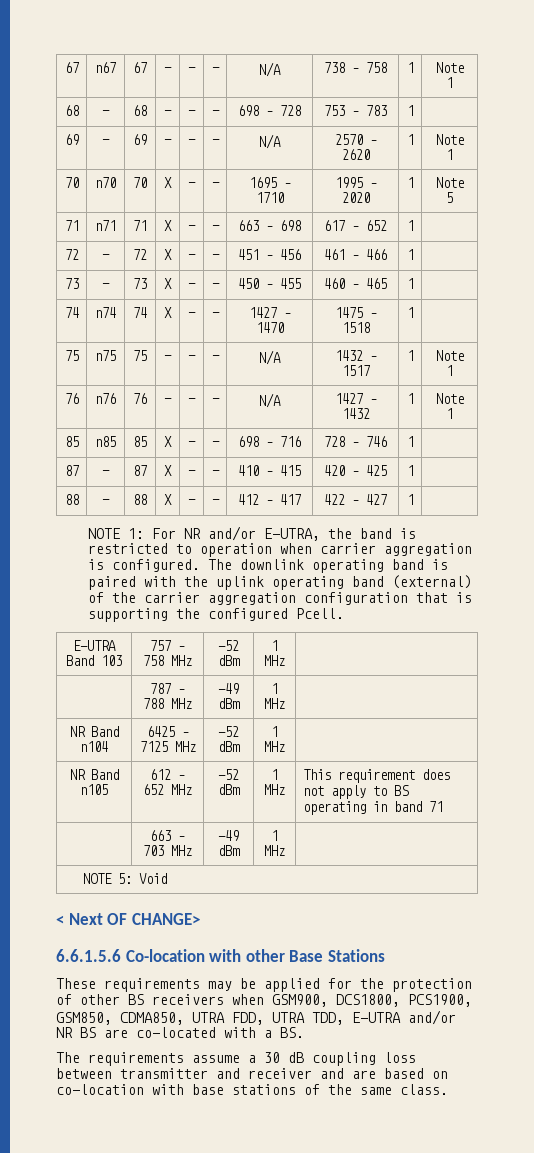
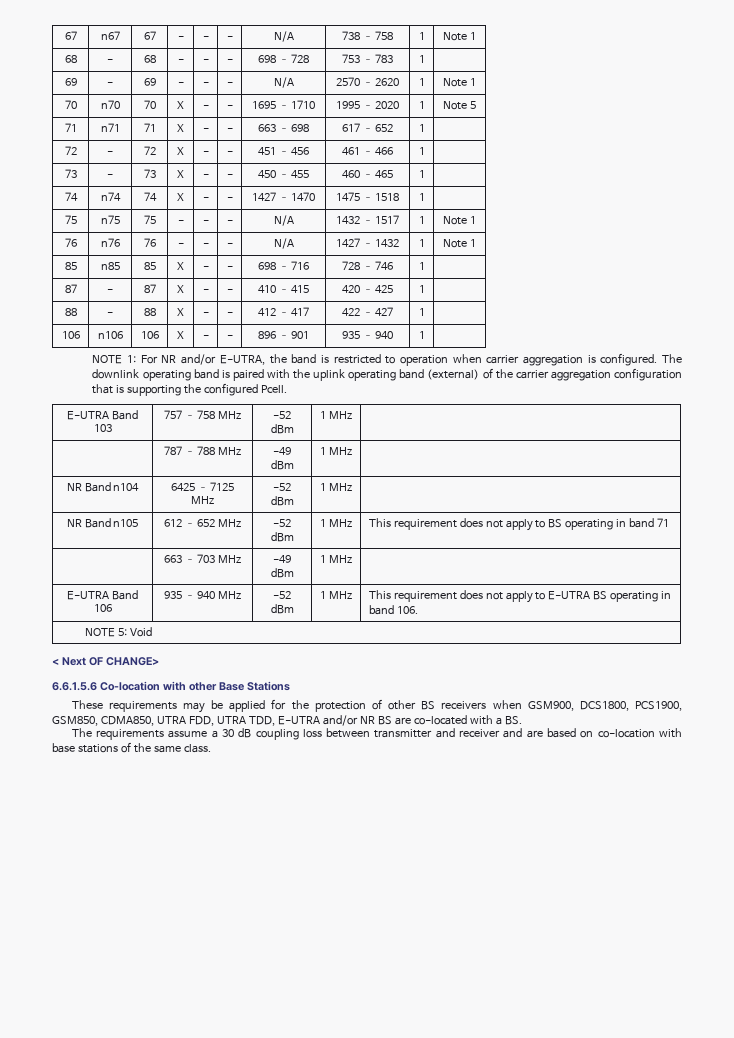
(414, 499) none -> [61,331,80,339] [97,331,123,339] [140,331,159,339] [177,331,184,339] [202,335,209,339] [226,335,233,339] [257,331,310,339] [341,331,394,339] [418,331,425,339] // 106 | n106 | 106 | X | - | - | 896 – 901 | 935 – 940 | 1 |
(285, 850) none -> [67,590,138,600] [93,604,112,612] [163,591,242,599] [273,591,291,599] [270,604,294,614] [320,591,352,599] [368,590,672,603] [368,605,418,615] // E-UTRA Band 106 | 935 – 940 MHz | -52 dBm | 1 MHz | This requirement does not apply to E-UTRA BS operating in band 106.

